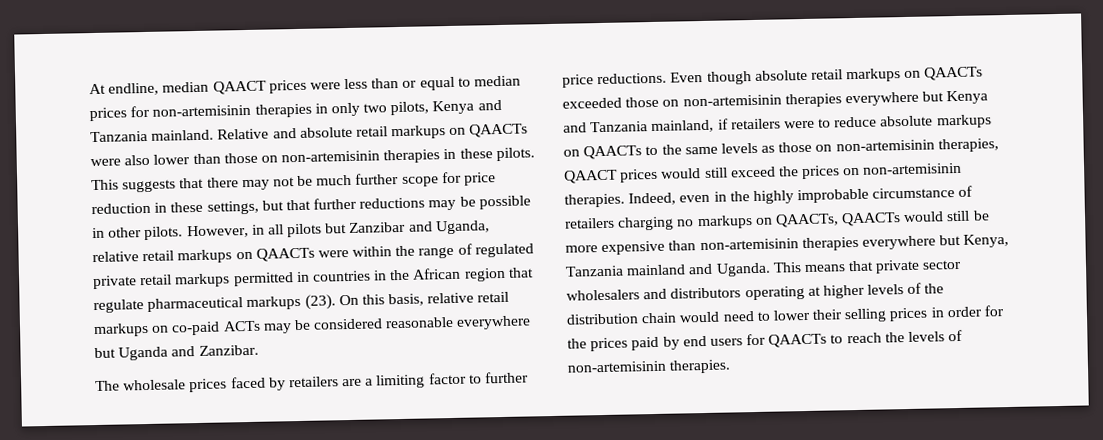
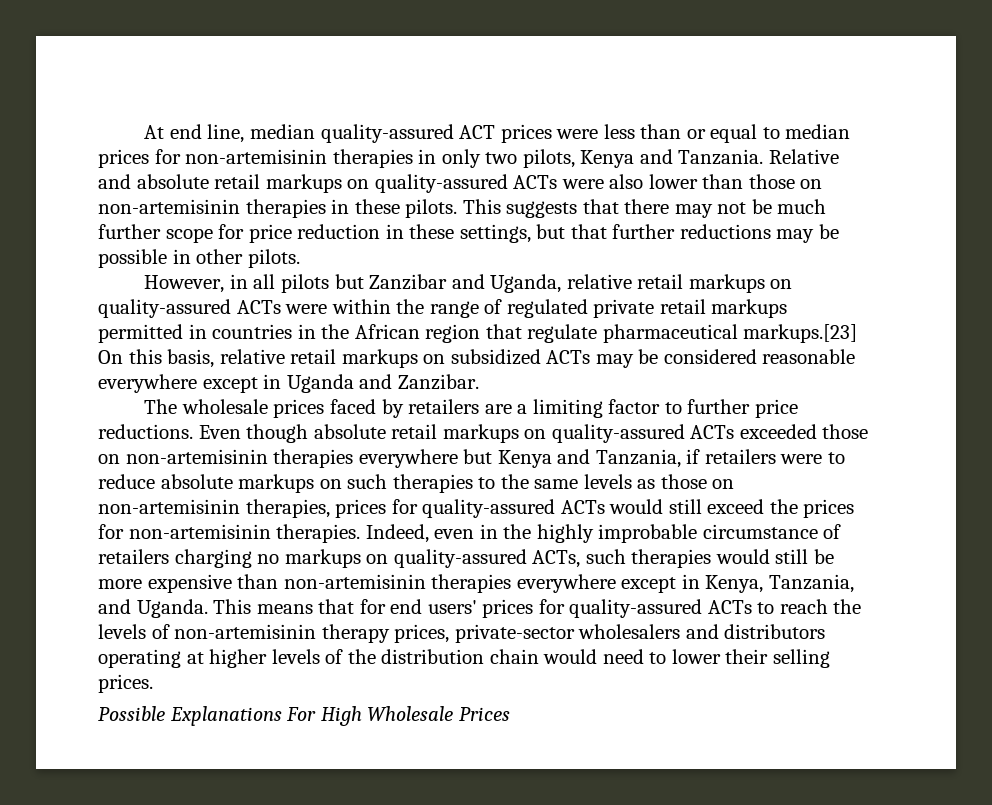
[108,80,267,96] endline, median QAACT -> [169,124,496,143] end line, median quality-assured ACT
[90,129,215,143] Tanzania mainland. -> [678,149,764,165] Tanzania.
[469,123,529,138] QAACTs -> [374,174,558,193] quality-assured ACTs
(184, 233) none -> (300, 258) //
[255,247,315,262] QAACTs -> [98,299,281,318] quality-assured ACTs
[246,294,336,311] markups (23). -> [743,324,858,343] markups.[23]
[171,321,221,336] co-paid -> [450,349,541,365] subsidized
[94,347,116,359] but -> [202,374,282,393] except in
[924,66,984,81] QAACTs -> [551,424,735,443] quality-assured ACTs
[590,119,715,134] Tanzania mainland, -> [595,449,681,468] Tanzania,
[583,145,643,160] QAACTs -> [347,474,473,493] such therapies
[564,168,659,184] QAACT prices -> [335,499,605,518] prices for quality-assured ACTs
[843,167,861,176] on -> [98,524,124,539] for
[774,212,902,228] QAACTs, QAACTs -> [393,549,712,568] quality-assured ACTs, such therapies
[939,233,1010,248] [565,264,687,277] but Kenya, Tanzania mainland -> [621,574,854,593] except in Kenya, Tanzania,
[875,259,963,274] private sector -> [359,599,862,618] [98,624,575,643] for end users' prices for quality-assured ACTs to reach the levels of non-artemisinin therapy prices, private-sector
[889,305,1005,322] [567,329,964,352] [567,359,732,374] prices in order for the prices paid by end users for QAACTs to reach the levels of non-artemisinin therapies. -> [98,674,153,693] [98,706,510,726] prices. // Possible Explanations For High Wholesale Prices

